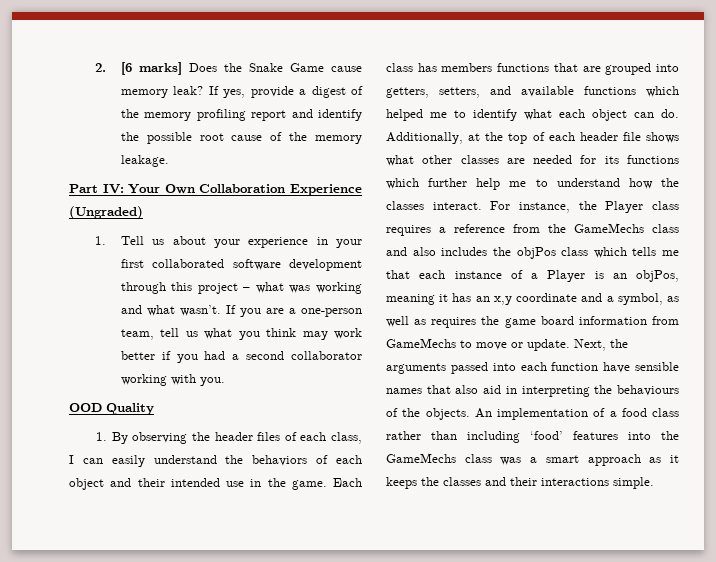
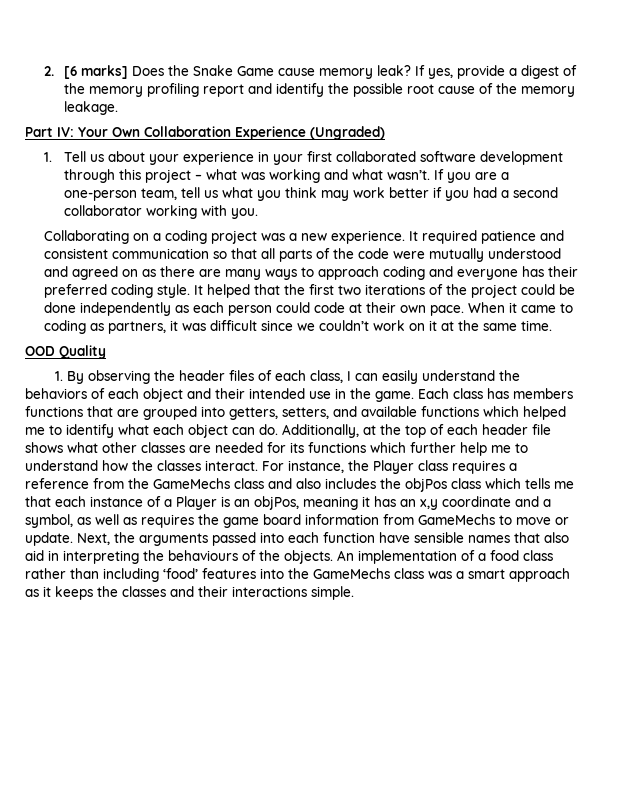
(225, 381) none -> [44,230,565,244] [44,248,562,262] [44,266,579,280] [44,284,576,298] [44,302,574,316] [44,320,553,334] // Collaborating on a coding project was a new experience. It required patience and consistent communication so that all parts of the code were mutually understood and agreed on as there are many ways to approach coding and everyone has their preferred coding style. It helped that the first two iterations of the project could be done independently as each person could code at their own pace. When it came to coding as partners, it was difficult since we couldn’t work on it at the same time.

